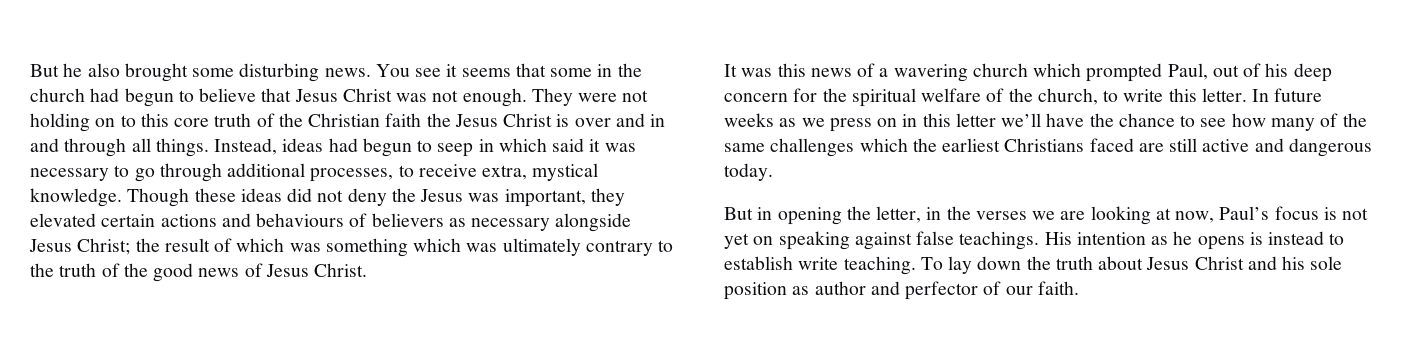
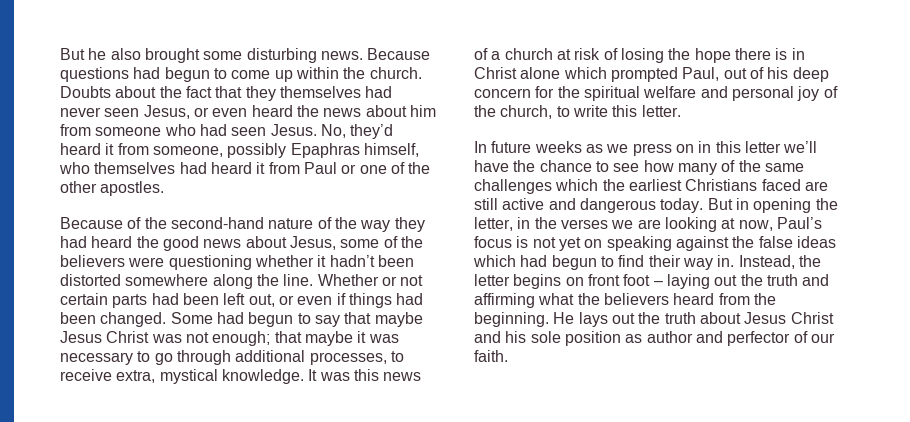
[375,63,642,77] [30,88,649,107] [30,113,666,132] [30,138,585,157] You see it seems that some in the church had begun to believe that Jesus Christ was not enough. They were not holding on to this core truth of the Christian faith the Jesus Christ is over and in and through all things. Instead, ideas had begun to seep in which said -> [367,48,431,60] [60,67,422,82] [60,86,393,101] [60,105,436,119] [60,124,394,139] [60,143,419,158] [59,162,431,174] [60,181,165,196] [60,217,425,232] [60,236,423,251] [60,255,414,270] [60,274,424,289] [60,293,424,308] [60,312,423,327] [60,331,353,346] Because questions had begun to come up within the church. Doubts about the fact that they themselves had never seen Jesus, or even heard the news about him from someone who had seen Jesus. No, they’d heard it from someone, possibly Epaphras himself, who themselves had heard it from Paul or one of the other apostles. // Because of the second-hand nature of the way they had heard the good news about Jesus, some of the believers were questioning whether it hadn’t been distorted somewhere along the line. Whether or not certain parts had been left out, or even if things had been changed. Some had begun to say that maybe Jesus Christ was not enough; that maybe
[127,188,625,207] [30,213,632,232] [29,238,674,257] [30,263,368,282] Though these ideas did not deny the Jesus was important, they elevated certain actions and behaviours of believers as necessary alongside Jesus Christ; the result of which was something which was ultimately contrary to the truth of the good news of Jesus Christ. // -> (304, 376) none
[893,63,1028,82] wavering church -> [504,48,805,63] [474,67,561,79] church at risk of losing the hope there is in Christ alone
(982, 95) none -> [700,86,820,101] and personal joy
(1247, 95) none -> (681, 111) //
(773, 172) // -> (704, 205) none
[916,231,1345,250] [724,256,1022,275] false teachings. His intention as he opens is instead to establish write teaching. To lay down -> [732,236,836,248] [473,255,821,270] [474,274,830,289] [474,293,776,308] [474,312,635,327] the false ideas which had begun to find their way in. Instead, the letter begins on front foot – laying out the truth and affirming what the believers heard from the beginning. He lays out

